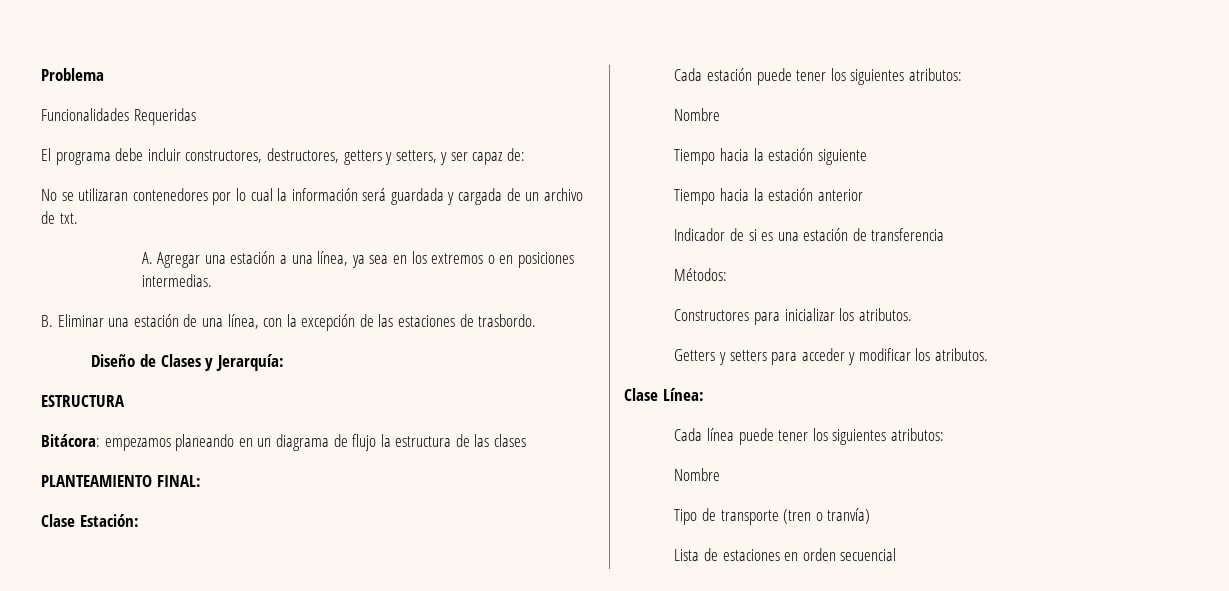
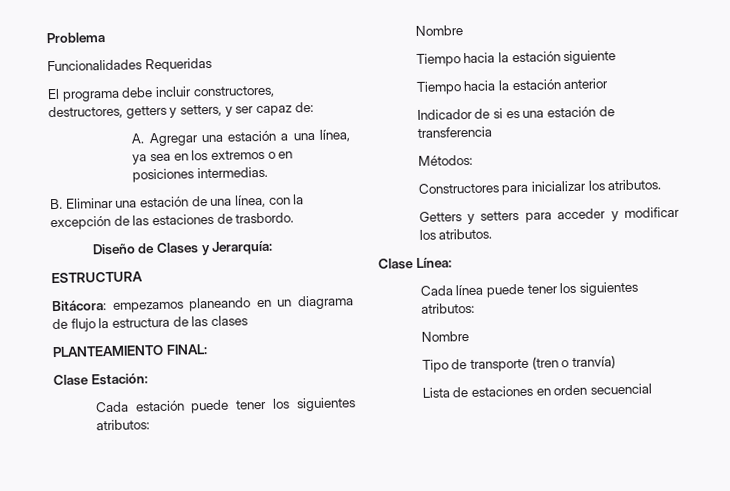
[41,188,583,205] [41,211,78,224] // No se utilizaran contenedores por lo cual la información será guardada y cargada de un archivo de txt. -> (314, 107) none

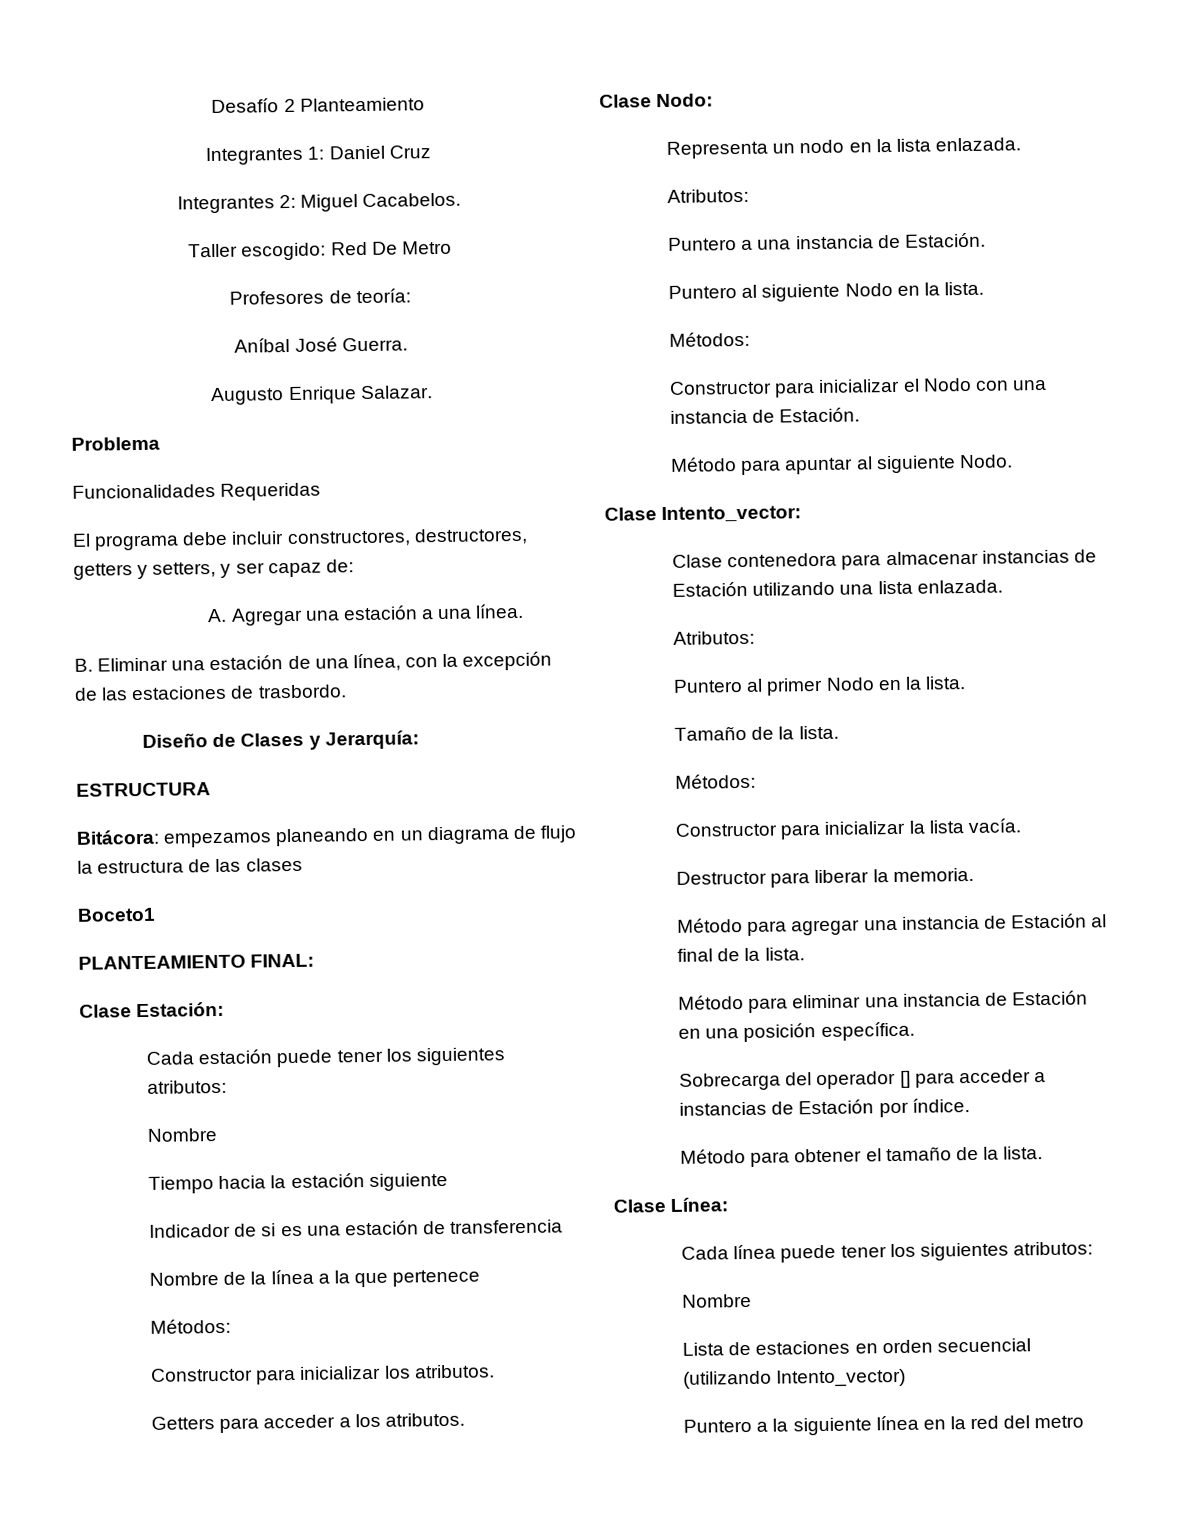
(46, 38) none -> [211,97,425,113] [205,145,431,166] [176,192,462,214] [188,240,452,261] [229,288,411,305] [234,337,408,353] [210,385,433,406] Desafío 2 Planteamiento // Integrantes 1: Daniel Cruz // Integrantes 2: Miguel Cacabelos. // Taller escogido: Red De Metro // Profesores de teoría: // Aníbal José Guerra. // Augusto Enrique Salazar. //
[319,129,351,142] [132,149,294,165] [132,166,268,183] línea, ya sea en los extremos o en posiciones intermedias. -> [475,603,525,619] línea.
(248, 321) none -> [77,907,156,922] // Boceto1
[415,78,609,95] // Tiempo hacia la estación anterior -> (448, 1182) none
[417,154,473,166] [417,182,499,194] // Métodos: // Constructores -> [149,1269,481,1288] [150,1318,232,1334] [151,1367,254,1382] // Nombre de la línea a la que pertenece // Métodos: // Constructor
[467,206,680,225] [418,228,493,240] y setters para acceder y modificar los atributos. -> [219,1412,465,1434] [599,93,714,108] [666,137,1021,159] [667,188,750,203] [668,232,986,251] [668,281,984,302] [669,331,751,347] [669,377,1047,398] [670,407,861,424] [670,454,1013,476] [604,505,802,523] [672,549,1097,570] [672,579,1003,597] [673,630,756,645] [673,676,966,696] [674,725,839,741] [675,773,757,789] [675,818,1021,840] [676,867,974,888] [677,913,1108,936] [677,947,805,962] [678,990,1088,1013] [678,1021,915,1043] [679,1069,1046,1091] [679,1098,970,1118] [680,1146,1044,1167] para acceder a los atributos. // Clase Nodo: // Representa un nodo en la lista enlazada. // Atributos: // Puntero a una instancia de Estación. // Puntero al siguiente Nodo en la lista. // Métodos: // Constructor para inicializar el Nodo con una instancia de Estación. // Método para apuntar al siguiente Nodo. // Clase Intento_vector: // Clase contenedora para almacenar instancias de Estación utilizando una lista enlazada. // Atributos: // Puntero al primer Nodo en la lista. // Tamaño de la lista. // Métodos: // Constructor para inicializar la lista vacía. // Destructor para liberar la memoria. // Método para agregar una instancia de Estación al final de la lista. // Método para eliminar una instancia de Estación en una posición específica. // Sobrecarga del operador [] para acceder a instancias de Estación por índice. // Método para obtener el tamaño de la lista.
[421,355,616,373] // Tipo de transporte (tren o tranvía) -> (753, 1300) none
(652, 389) none -> [683,1368,907,1389] [683,1415,1085,1436] (utilizando Intento_vector) // Puntero a la siguiente línea en la red del metro

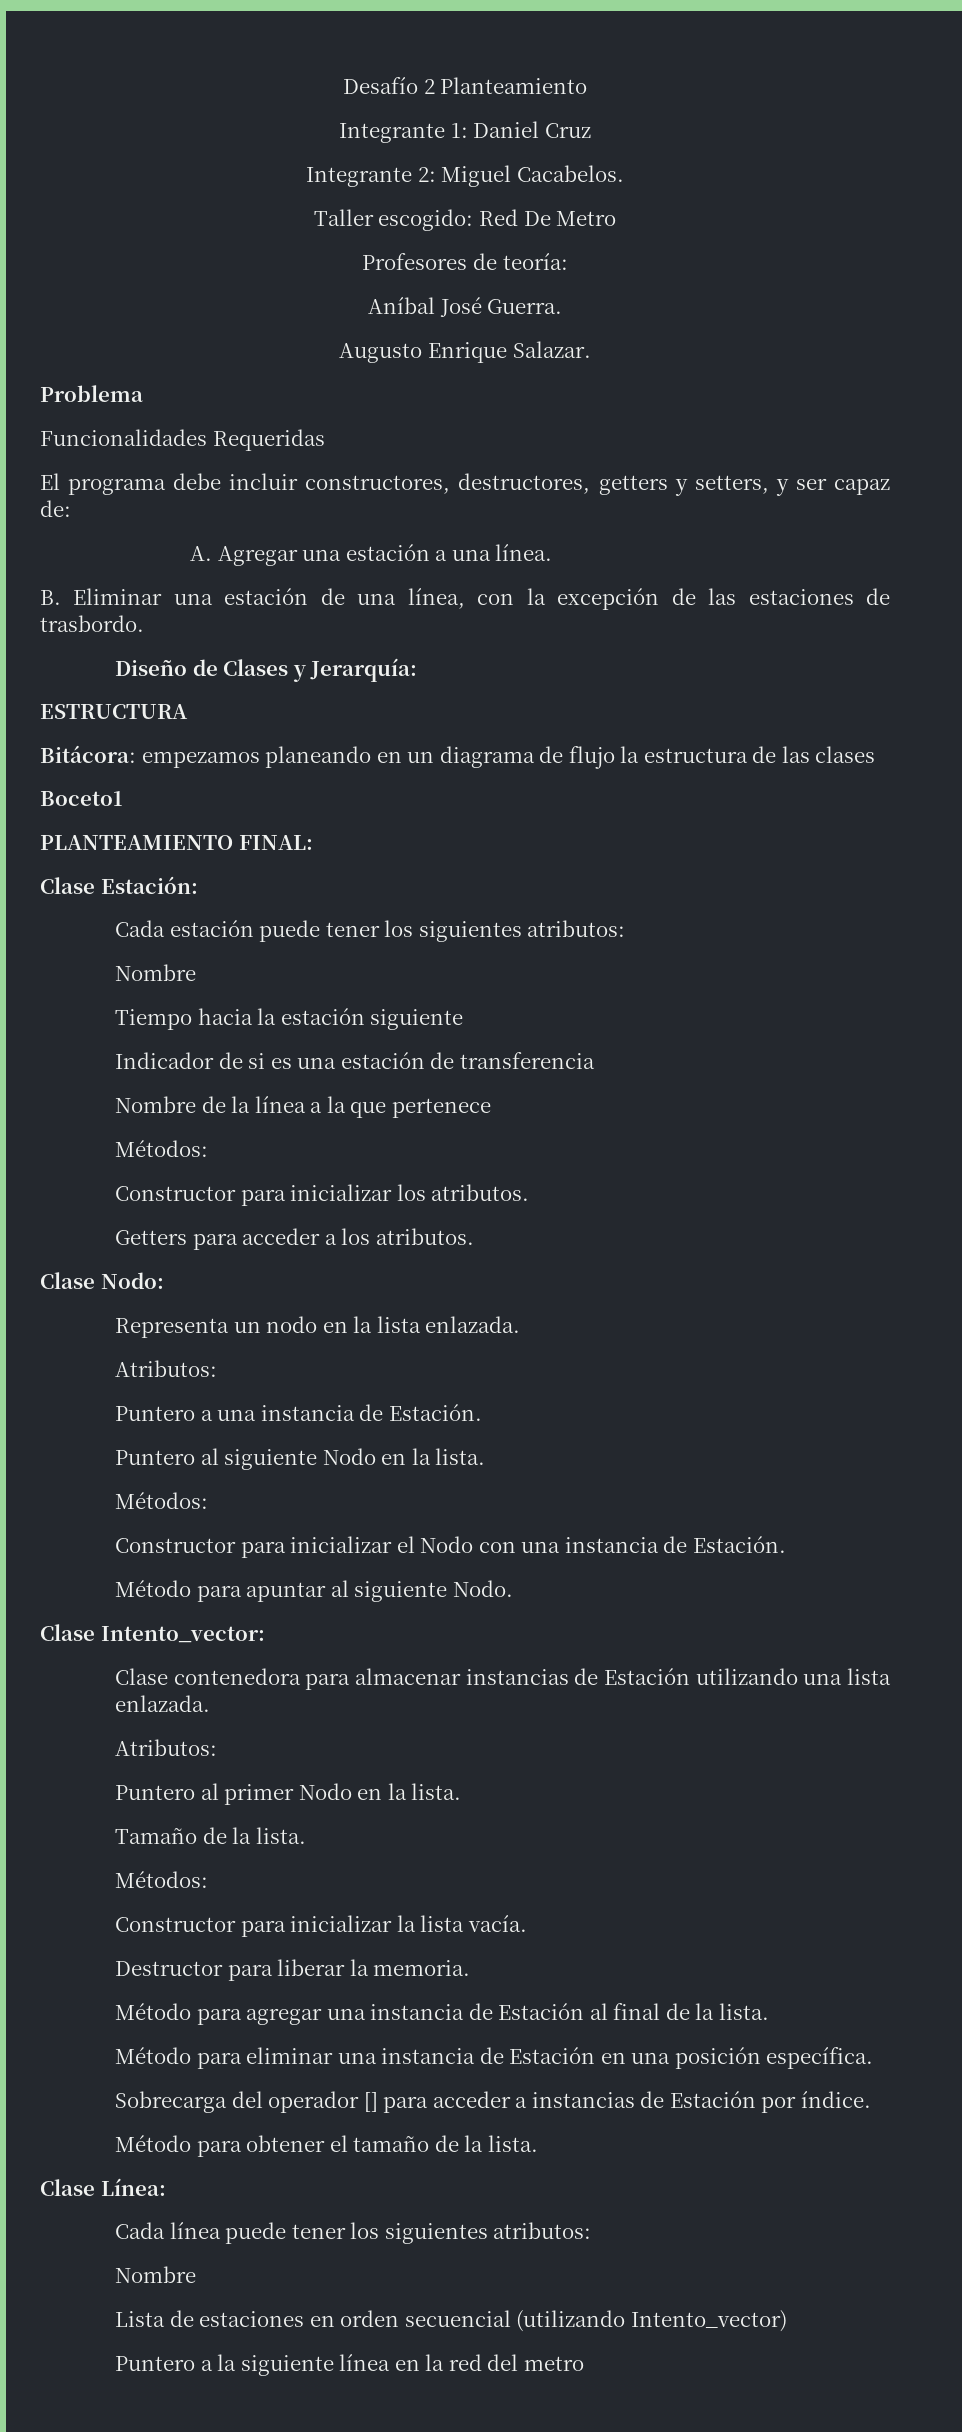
[205,146,305,166] Integrantes -> [339,123,446,143] Integrante
[176,195,275,214] Integrantes -> [306,167,413,187] Integrante

